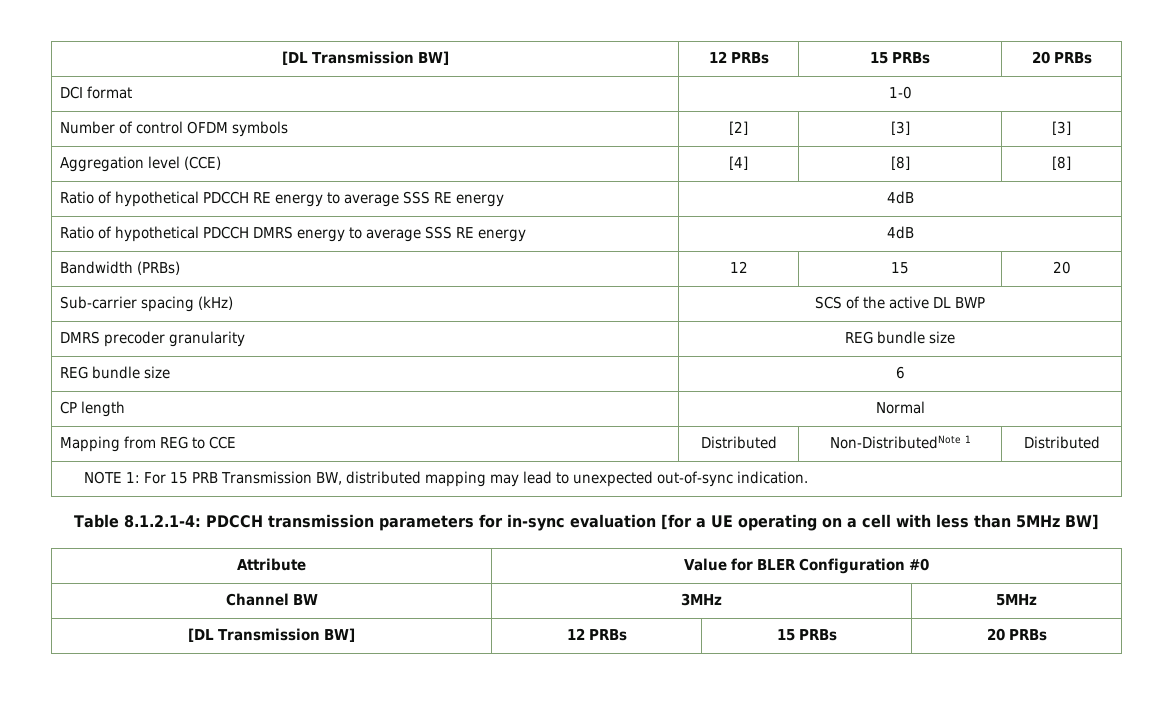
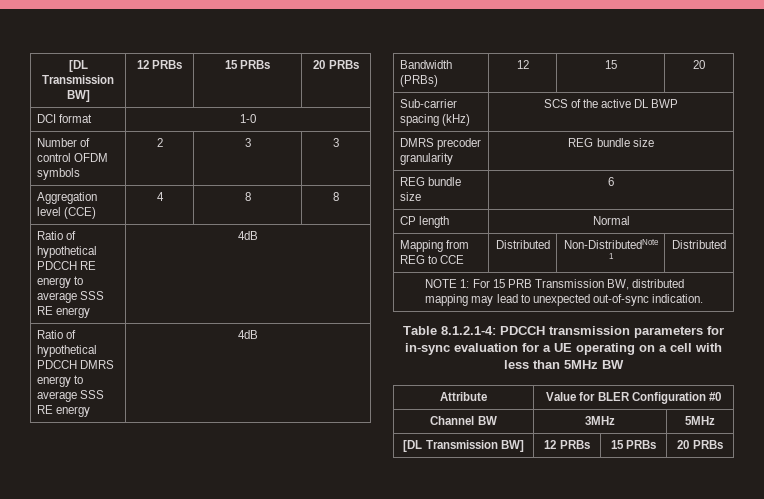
[729,121,748,135] [890,121,910,135] [1052,121,1071,135] [2] | [3] | [3] -> [156,138,163,147] [244,138,251,147] [333,138,339,147] 2 | 3 | 3
[729,156,748,170] [890,156,910,170] [1052,156,1071,170] [4] | [8] | [8] -> [156,192,164,201] [244,192,251,201] [333,192,339,201] 4 | 8 | 8
[661,514,692,530] [for -> [522,343,539,352] for
[1065,514,1099,530] BW] -> [602,360,624,369] BW

